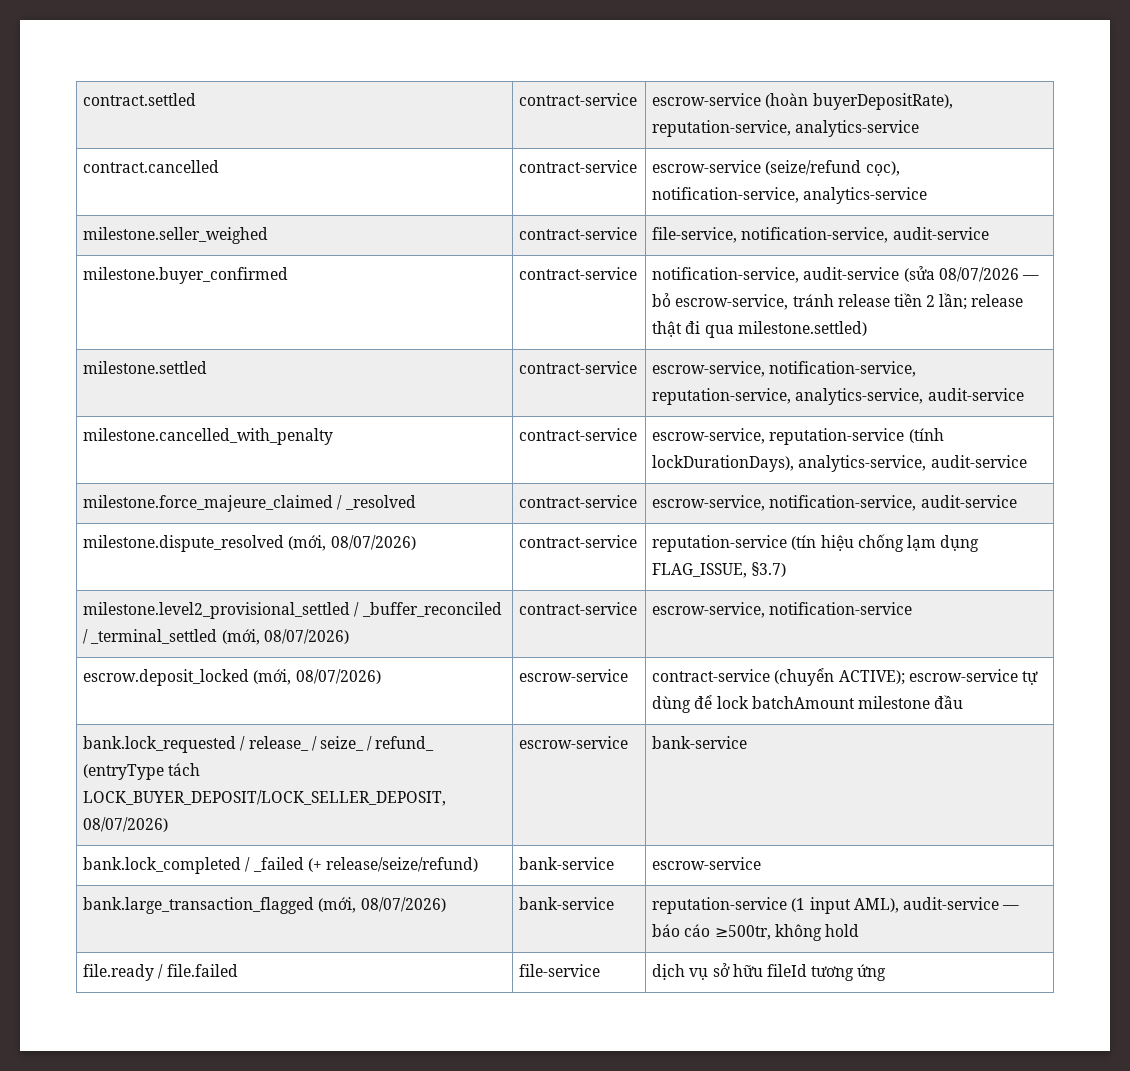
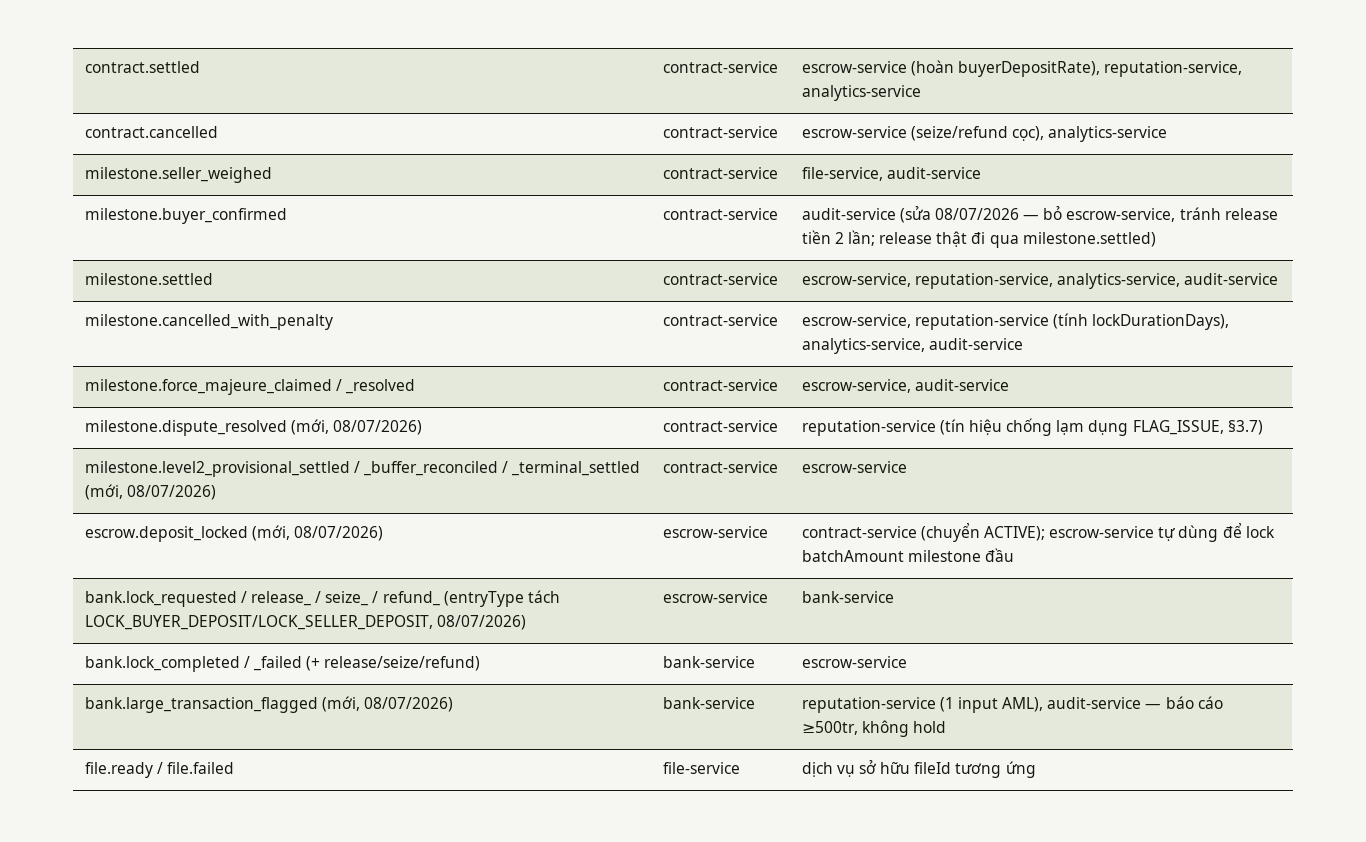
[652,187,800,203] notification-service, -> (1044, 133) none
[741,227,889,243] notification-service, -> (883, 174) none
[652,267,800,283] notification-service, -> (778, 214) none
[769,361,917,377] notification-service, -> (911, 280) none
[769,495,917,511] notification-service, -> (911, 386) none
[652,602,913,618] escrow-service, notification-service -> [801,461,907,473] escrow-service

